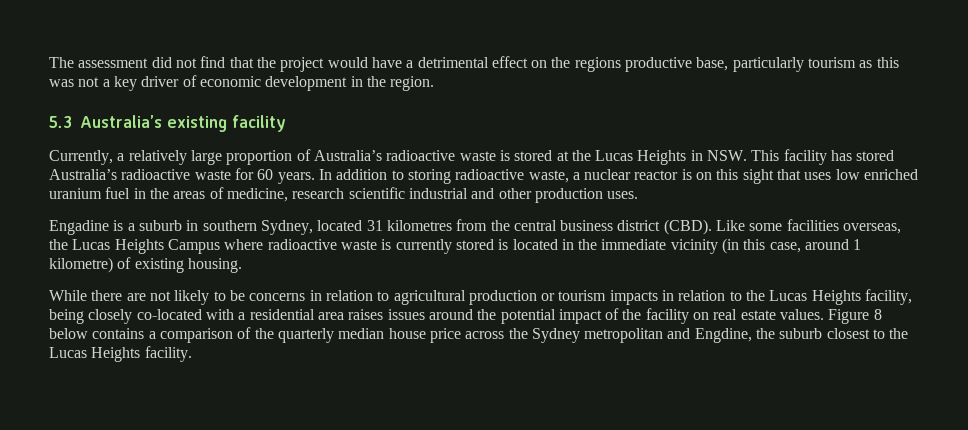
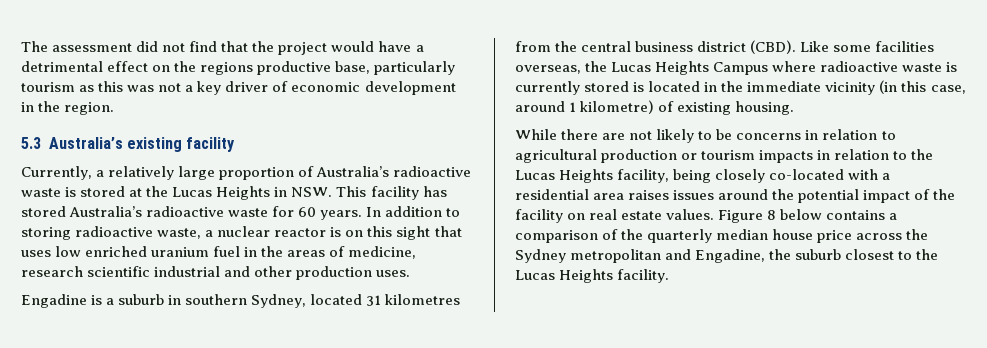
[694,328,752,343] Engdine, -> [695,249,766,263] Engadine,

